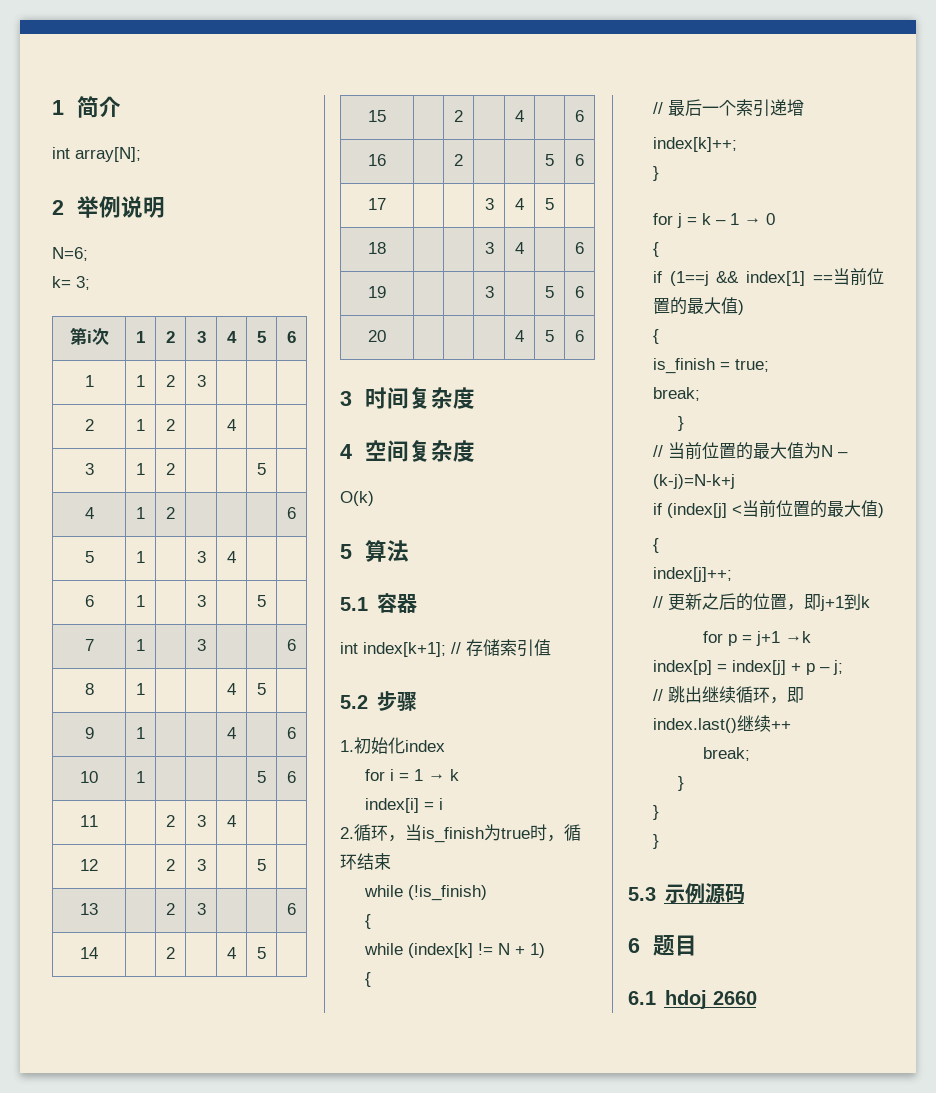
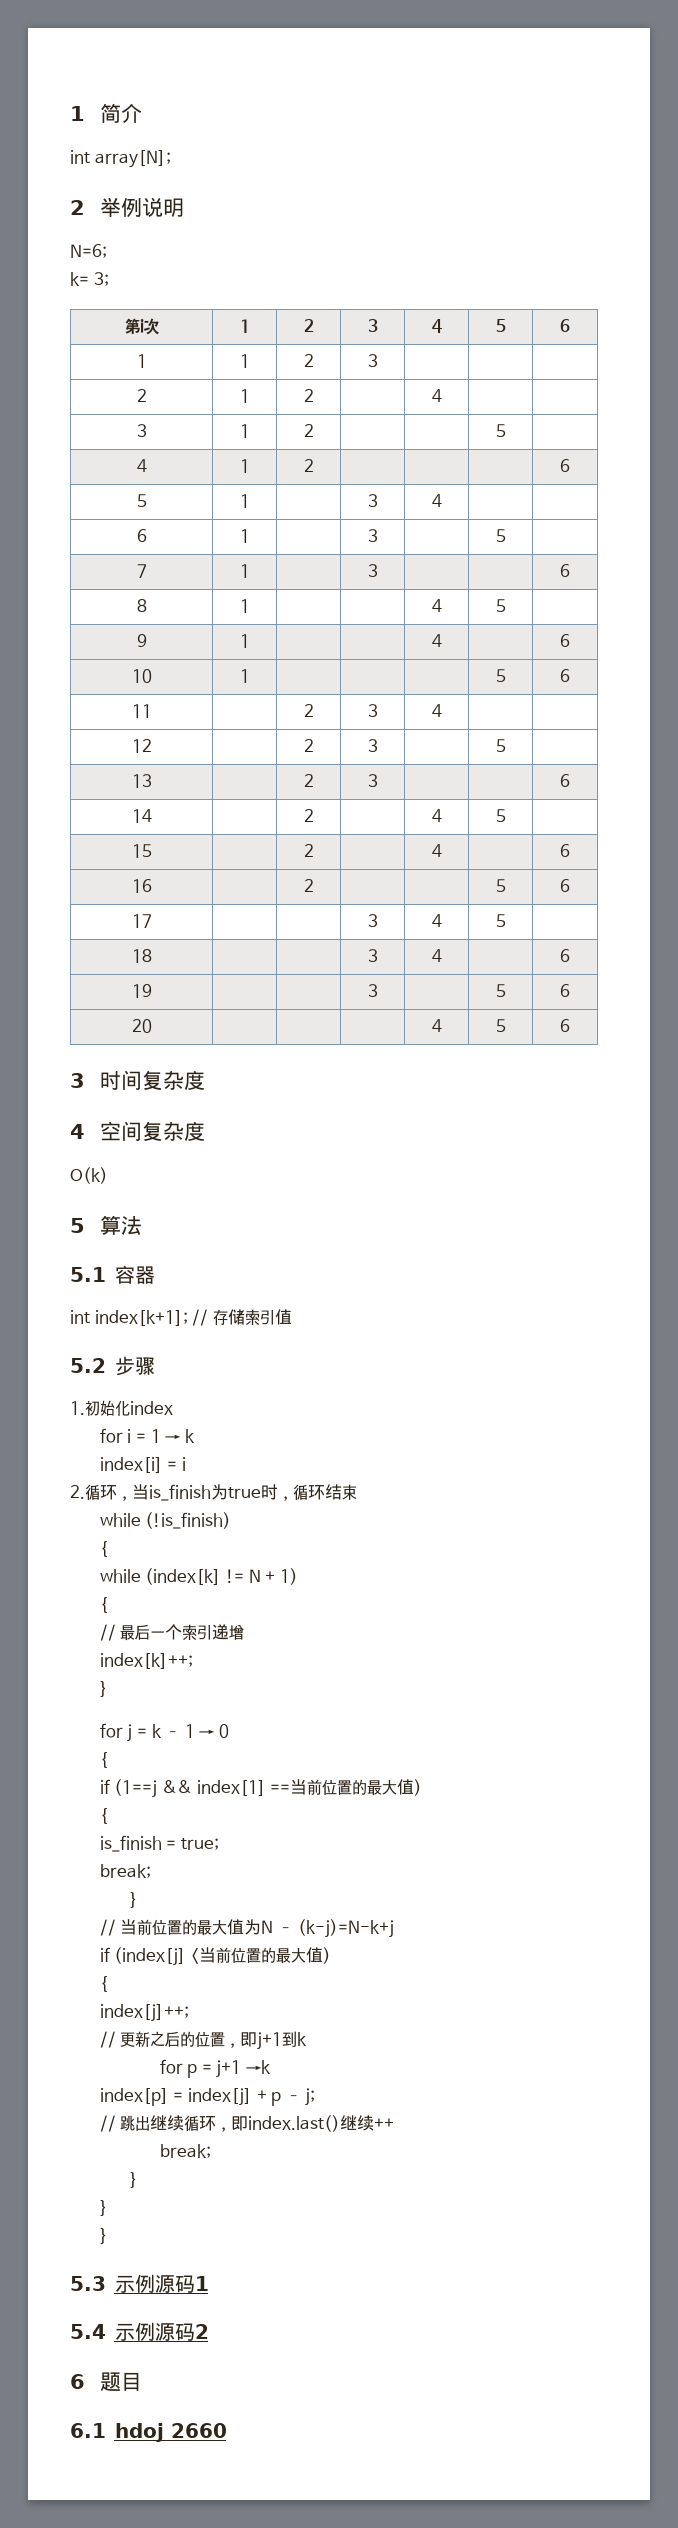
(745, 893) none -> [194,2276,209,2291] [70,2322,209,2341] 1 // 5.4示例源码2

